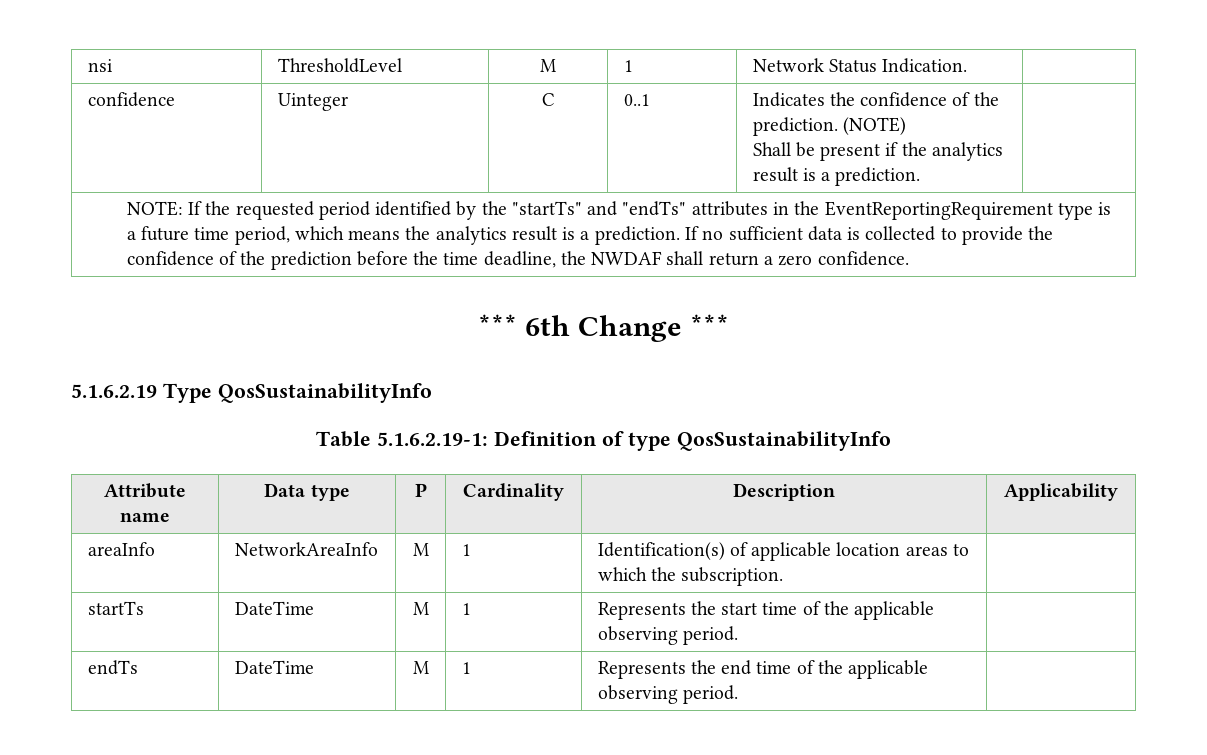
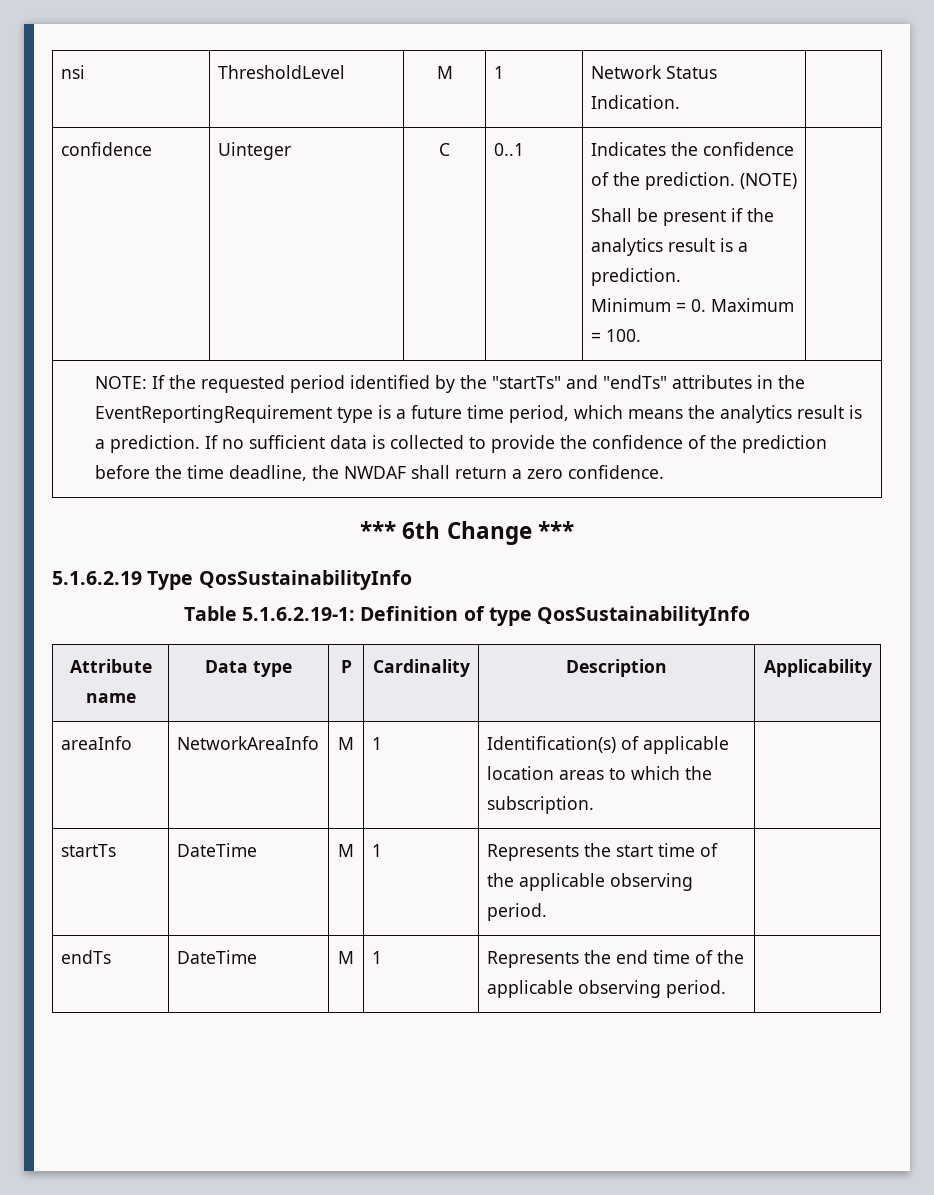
(921, 176) none -> [590,298,794,312] [590,329,641,342] // Minimum = 0. Maximum = 100.

